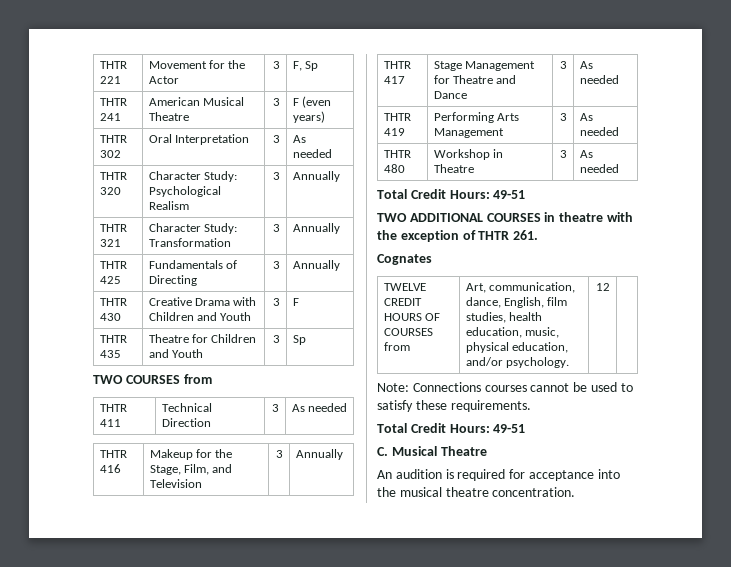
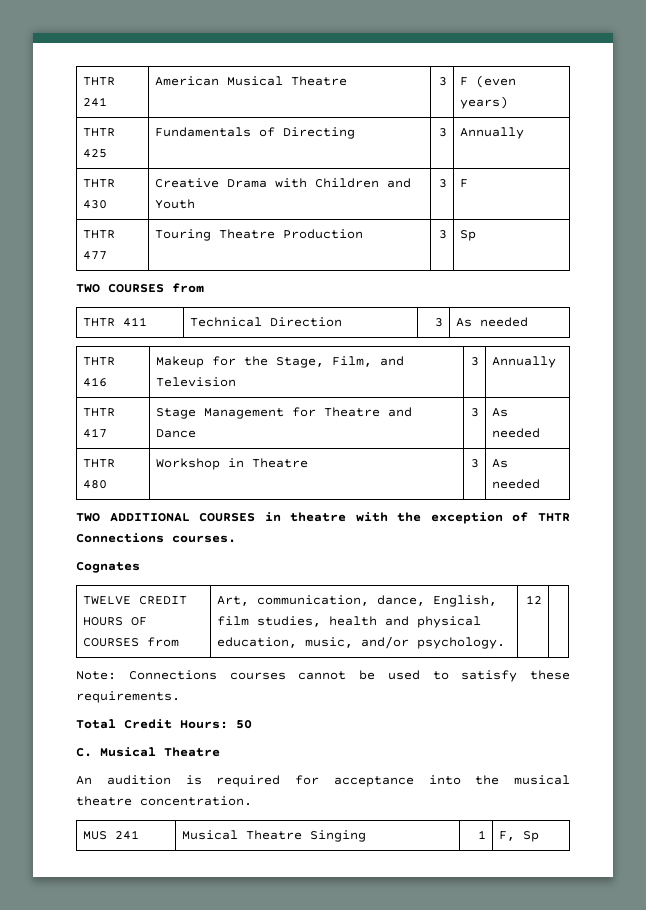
[99,61,127,69] [99,76,121,84] [148,60,246,69] [148,76,179,84] [273,61,281,69] [292,61,319,71] [99,98,127,106] THTR 221 | Movement for the Actor | 3 | F, Sp // THTR -> [82,77,115,86] THTR
[99,135,127,143] [99,150,121,158] [148,134,250,145] [273,135,281,143] [292,135,306,143] [292,149,332,158] [99,172,127,180] [99,187,121,195] [148,171,238,182] [148,186,221,197] [148,201,189,210] [273,172,281,180] [292,171,340,182] [99,224,127,232] [99,239,121,247] [148,223,238,234] [148,238,231,247] [273,224,281,232] [292,223,340,234] // THTR 302 | Oral Interpretation | 3 | As needed // THTR 320 | Character Study: Psychological Realism | 3 | Annually // THTR 321 | Character Study: Transformation | 3 | Annually -> (508, 102) none
[99,350,121,358] [148,334,257,343] [148,349,204,358] 435 | Theatre for Children and Youth -> [82,251,107,260] [154,229,363,241] 477 | Touring Theatre Production
[383,113,411,121] [383,128,405,136] [433,112,520,123] [433,128,504,138] [560,113,568,121] [579,113,593,121] [579,127,619,136] // THTR 419 | Performing Arts Management | 3 | As needed -> (540, 433) none
[377,189,526,199] // Total Credit Hours: 49-51 -> (540, 484) none
[513,230,539,240] 261. -> [76,533,236,543] Connections courses.
[465,327,560,338] [465,342,569,353] education, music, physical education, -> [384,616,481,628] [216,637,353,648] and physical education, music,
[493,424,526,433] 49-51 -> [236,720,252,729] 50
(576, 492) none -> [82,830,139,840] [181,830,366,842] [478,830,487,839] [498,831,539,842] // MUS 241 | Musical Theatre Singing | 1 | F, Sp

